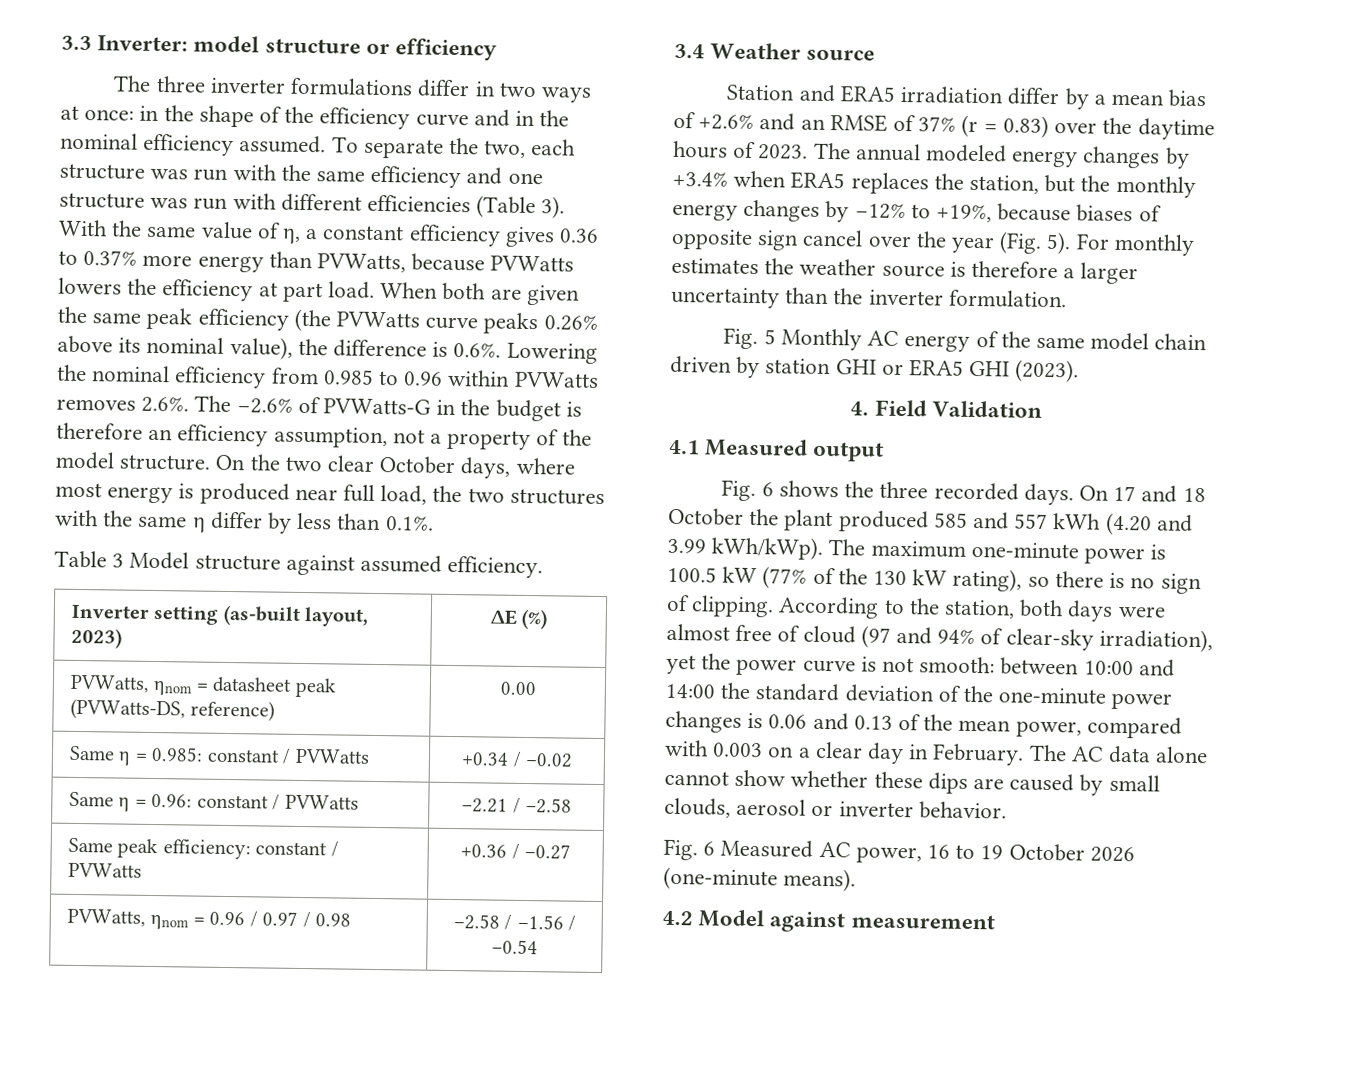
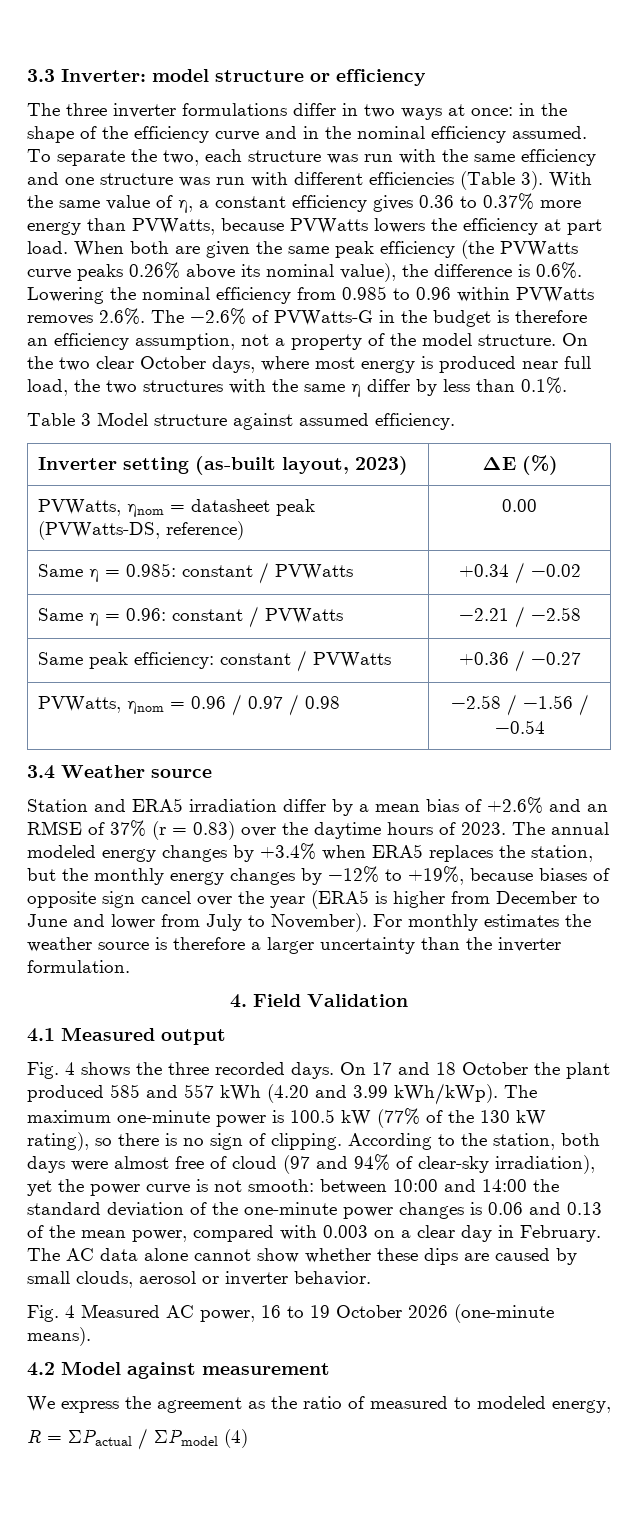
[999,231,1072,255] (Fig. 5). -> [311,890,600,909] [27,913,367,932] (ERA5 is higher from December to June and lower from July to November).
[723,327,1208,352] [670,355,1080,383] // Fig. 5 Monthly AC energy of the same model chain driven by station GHI or ERA5 GHI (2023). -> (130, 966) none
[761,482,774,497] 6 -> [65,1062,75,1075] 4
[703,841,716,856] 6 -> [65,1305,75,1318] 4
(995, 921) none -> [27,1396,611,1413] [27,1428,248,1450] // We express the agreement as the ratio of measured to modeled energy, // R = ΣPactual / ΣPmodel (4)

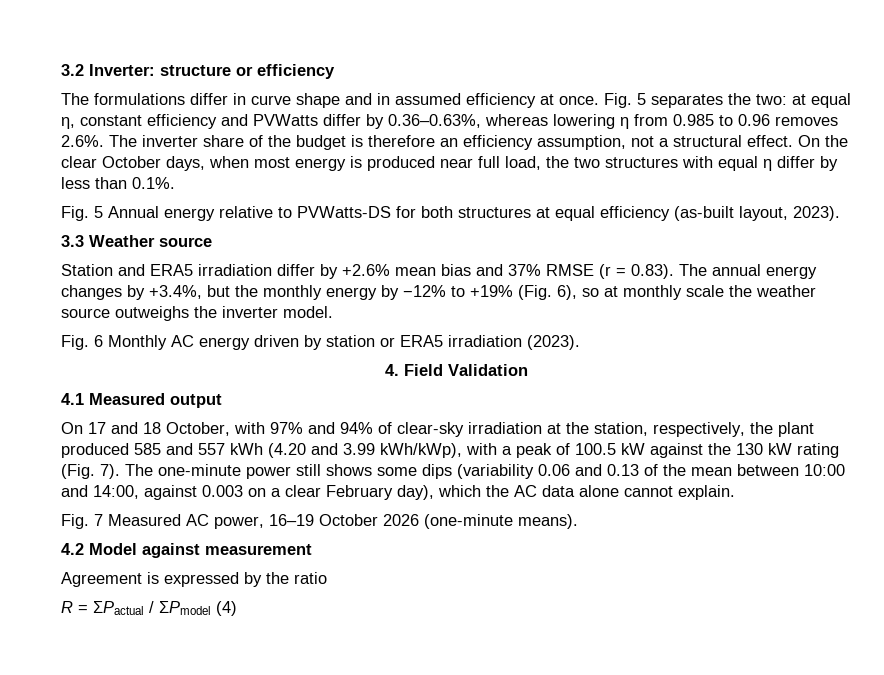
[27,69,209,82] 3.3 Inverter: model -> [61,64,155,76] 3.2 Inverter:
[66,103,176,118] three inverter -> (89, 99) none
[364,103,567,120] [27,126,587,143] [27,149,596,166] [27,171,592,190] [27,193,581,213] [27,218,602,235] [27,240,578,259] [27,262,582,282] [27,287,291,304] two ways at once: in the shape of the efficiency curve and in the nominal efficiency assumed. To separate the two, each structure was run with the same efficiency and one structure was run with different efficiencies (Table 3). With the same value of η, a constant efficiency gives 0.36 to 0.37% more energy than PVWatts, because PVWatts lowers the efficiency at part load. When both are given the same peak efficiency (the PVWatts curve peaks 0.26% above its nominal value), the difference is 0.6%. Lowering the nominal efficiency -> [251,93,851,108] [61,114,629,129] curve shape and in assumed efficiency at once. Fig. 5 separates the two: at equal η, constant efficiency and PVWatts differ by 0.36–0.63%, whereas lowering η
[457,287,594,303] within PVWatts -> (770, 120) none
[190,308,395,326] −2.6% of PVWatts-G in -> [142,135,263,147] inverter share of
[291,333,556,350] property of the model structure. -> [673,135,793,147] structural effect.
[59,357,90,371] two -> (848, 141) none
[261,356,309,371] where -> [209,156,249,168] when
[272,379,345,392] the same -> [718,156,758,171] equal
[27,412,455,430] [37,456,408,475] [481,455,558,475] [37,499,315,517] [37,521,244,540] [502,499,537,512] [37,562,353,584] [458,562,581,584] [37,606,343,628] [458,606,581,628] [37,650,391,672] [458,650,581,672] [37,694,340,716] [450,694,589,716] [494,720,545,734] [27,765,55,779] Table 3 Model structure against assumed efficiency. // Inverter setting (as-built layout, 2023) | ΔE (%) // PVWatts, ηnom = datasheet peak (PVWatts-DS, reference) | 0.00 // Same η = 0.985: constant / PVWatts | +0.34 / −0.02 // Same η = 0.96: constant / PVWatts | −2.21 / −2.58 // Same peak efficiency: constant / PVWatts | +0.36 / −0.27 // PVWatts, ηnom = 0.96 / 0.97 / 0.98 | −2.58 / −1.56 / −0.54 // 3.4 -> [61,206,840,221] [61,235,84,247] Fig. 5 Annual energy relative to PVWatts-DS for both structures at equal efficiency (as-built layout, 2023). // 3.3
[359,804,369,812] a -> [342,264,390,276] +2.6%
[465,797,608,814] [27,820,506,840] of +2.6% and an RMSE of 37% (r = 0.83) over the daytime hours of 2023. -> [476,264,674,279] and 37% RMSE (r = 0.83).
[27,843,593,862] modeled energy changes by +3.4% when ERA5 replaces the station, -> [766,266,817,279] [61,285,202,300] energy changes by +3.4%,
[230,868,295,885] changes -> (377, 293) none
[408,866,610,885] [27,890,600,909] [27,913,591,932] [27,937,561,954] [27,960,130,973] +19%, because biases of opposite sign cancel over the year (ERA5 is higher from December to June and lower from July to November). For monthly estimates the weather source is therefore a larger uncertainty than the inverter formulation. -> [470,285,816,300] [61,306,333,321] [61,335,580,350] +19% (Fig. 6), so at monthly scale the weather source outweighs the inverter model. // Fig. 6 Monthly AC energy driven by station or ERA5 irradiation (2023).
[27,1062,528,1079] Fig. 4 shows the three recorded days. On 17 and 18 October -> [61,422,745,437] On 17 and 18 October, with 97% and 94% of clear-sky irradiation at the station, respectively,
[394,1083,537,1105] [27,1108,546,1128] [27,1132,600,1151] [27,1154,595,1174] [27,1179,559,1196] [27,1202,482,1219] kWh/kWp). The maximum one-minute power is 100.5 kW (77% of the 130 kW rating), so there is no sign of clipping. According to the station, both days were almost free of cloud (97 and 94% of clear-sky irradiation), yet the power curve is not smooth: between 10:00 and 14:00 the standard deviation of the one-minute power changes is -> [380,443,839,458] [61,464,534,479] kWh/kWp), with a peak of 100.5 kW against the 130 kW rating (Fig. 7). The one-minute power still shows some dips (variability
[132,1225,601,1242] [27,1248,577,1265] [27,1271,371,1288] [27,1305,75,1322] power, compared with 0.003 on a clear day in February. The AC data alone cannot show whether these dips are caused by small clouds, aerosol or inverter behavior. // Fig. 4 -> [737,464,845,476] [61,485,735,500] [61,514,103,529] between 10:00 and 14:00, against 0.003 on a clear February day), which the AC data alone cannot explain. // Fig. 7
[261,1305,330,1318] 16 to 19 -> [269,514,314,526] 16–19
[27,1396,611,1413] We express the agreement as the ratio of measured to modeled energy, -> [61,572,327,587] Agreement is expressed by the ratio

